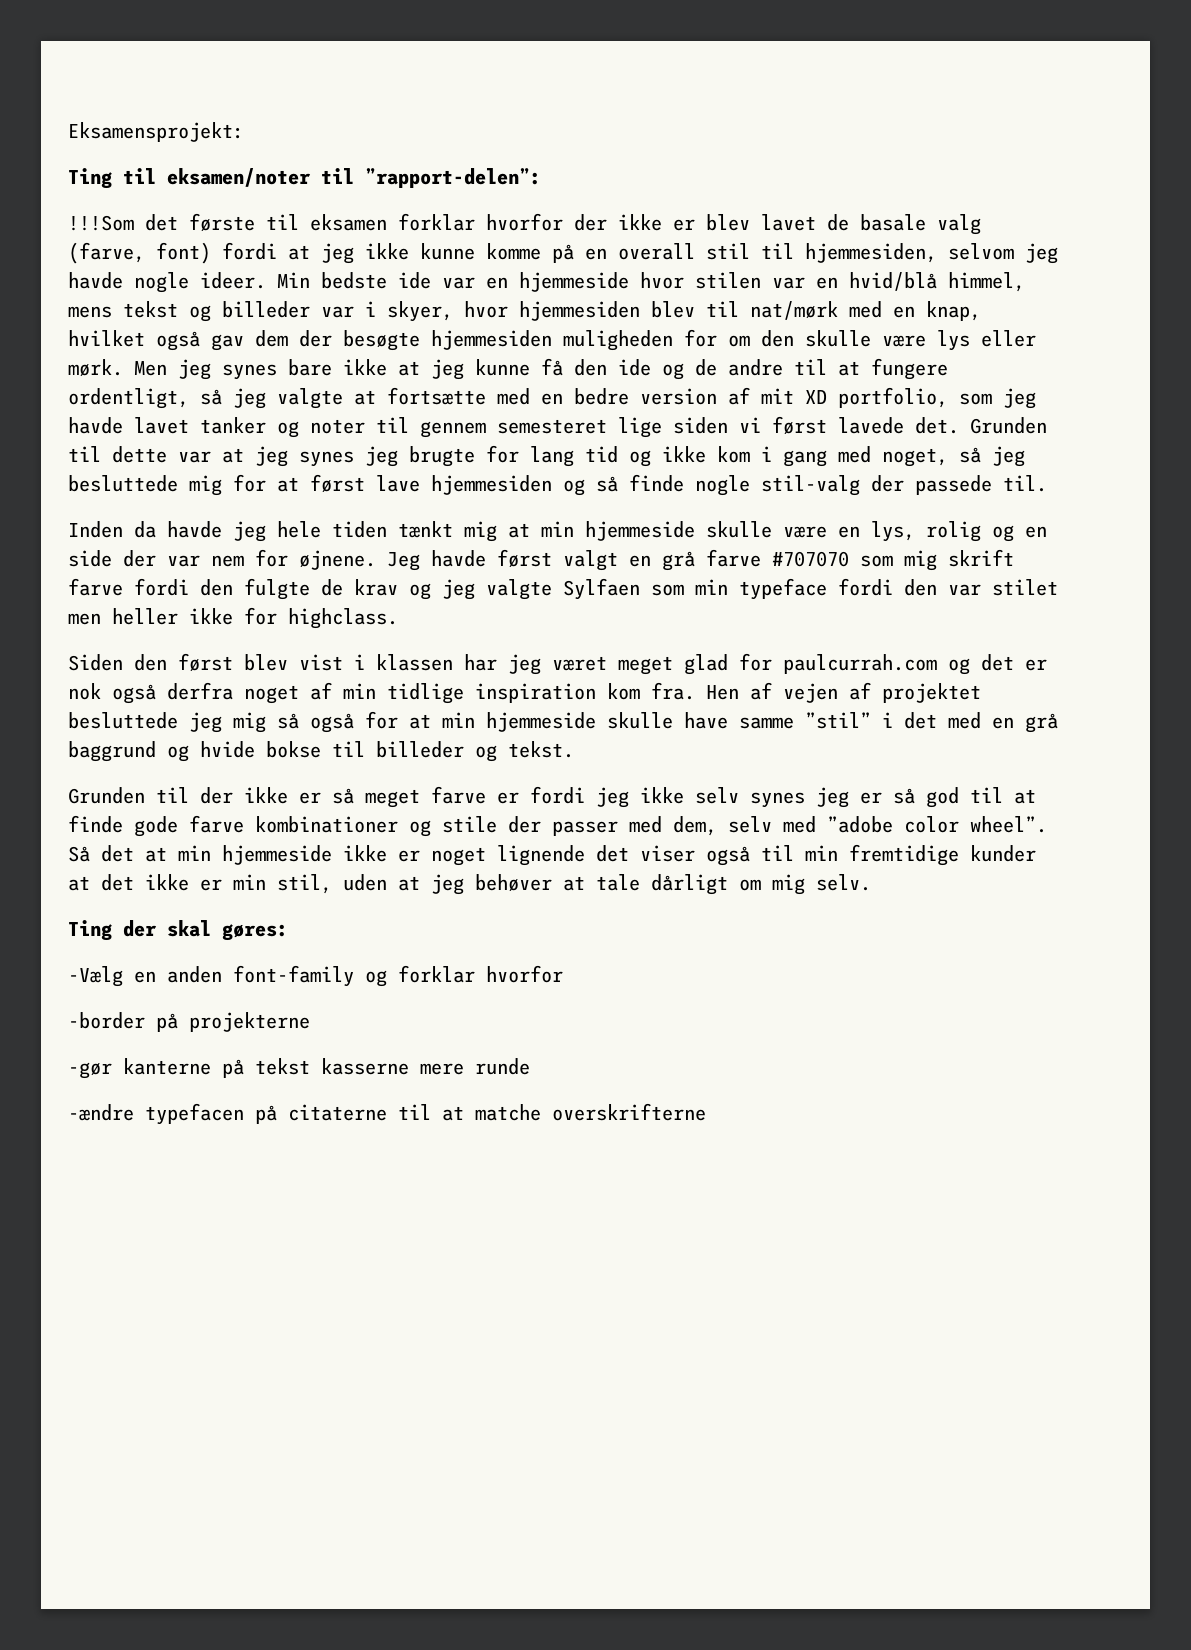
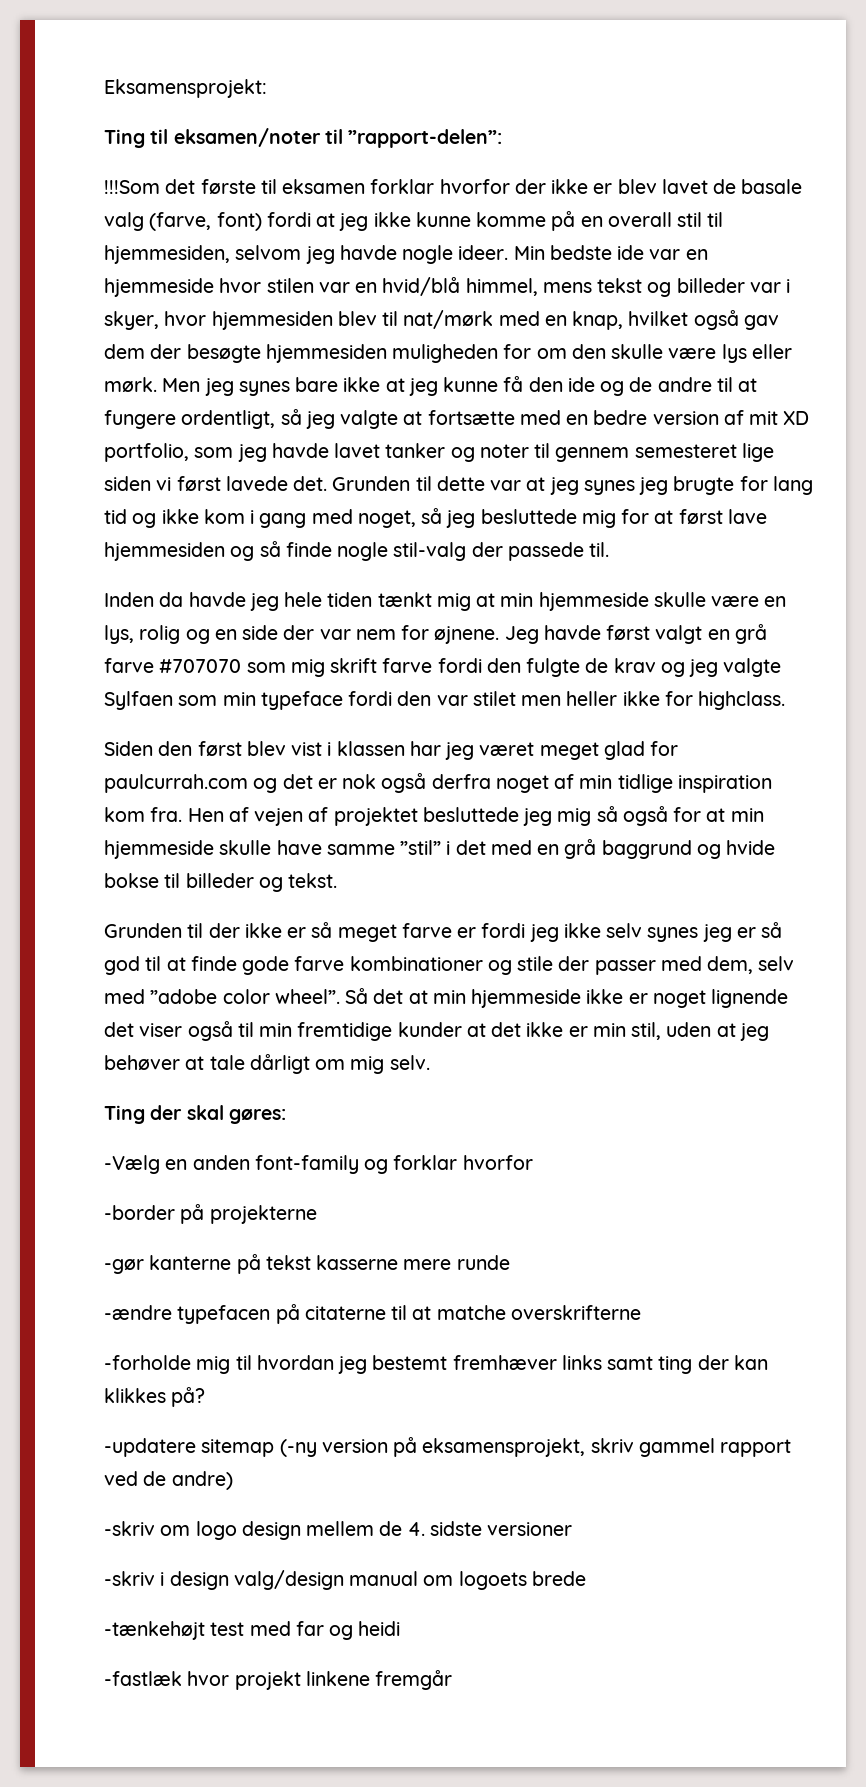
(706, 1112) none -> [104,1355,768,1374] [104,1387,206,1407] [104,1437,792,1457] [104,1471,233,1490] [104,1521,573,1540] [104,1570,586,1590] [104,1621,401,1640] [104,1670,453,1690] // -forholde mig til hvordan jeg bestemt fremhæver links samt ting der kan klikkes på? // -updatere sitemap (-ny version på eksamensprojekt, skriv gammel rapport ved de andre) // -skriv om logo design mellem de 4. sidste versioner // -skriv i design valg/design manual om logoets brede // -tænkehøjt test med far og heidi // -fastlæk hvor projekt linkene fremgår

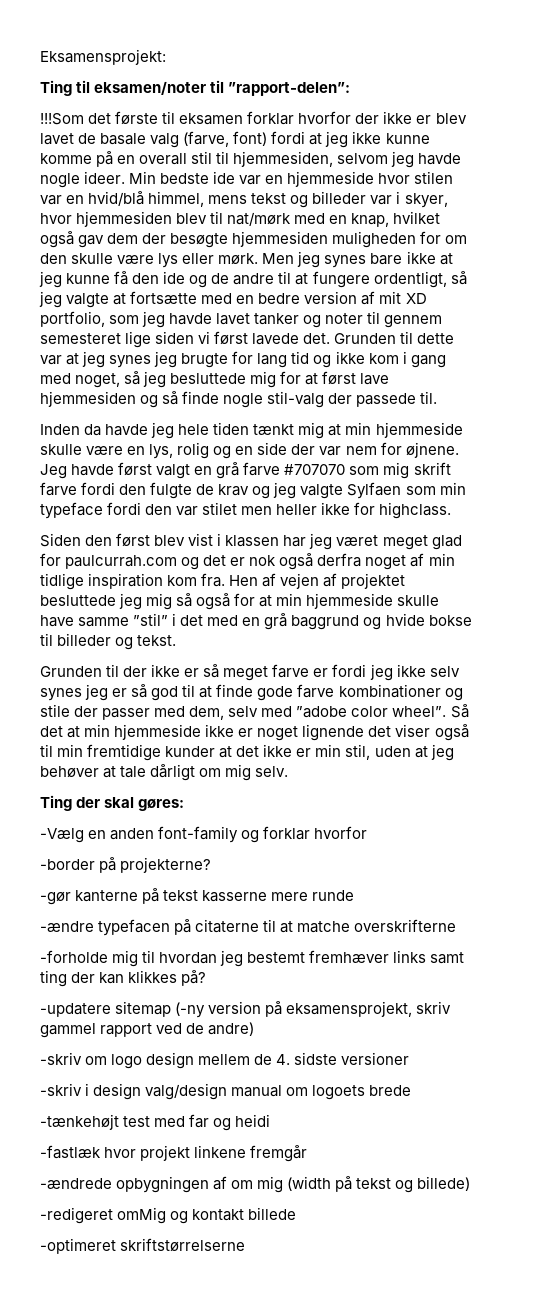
[209,1205,317,1224] projekterne -> [120,857,212,873] projekterne?
(453, 1680) none -> [40,1176,471,1193] [40,1207,297,1224] [40,1238,246,1254] // -ændrede opbygningen af om mig (width på tekst og billede) // -redigeret omMig og kontakt billede // -optimeret skriftstørrelserne

